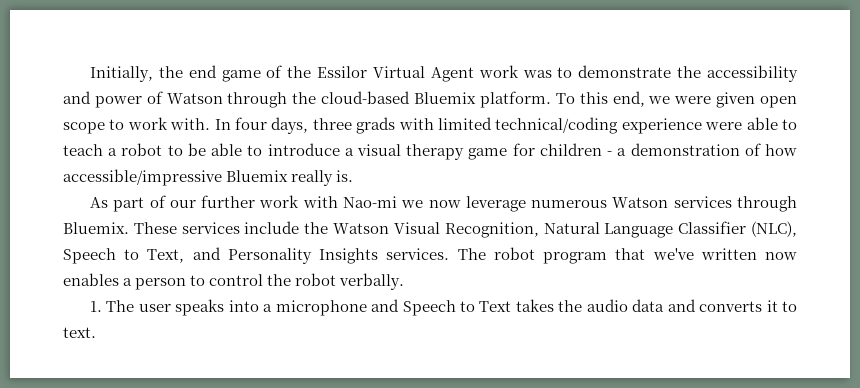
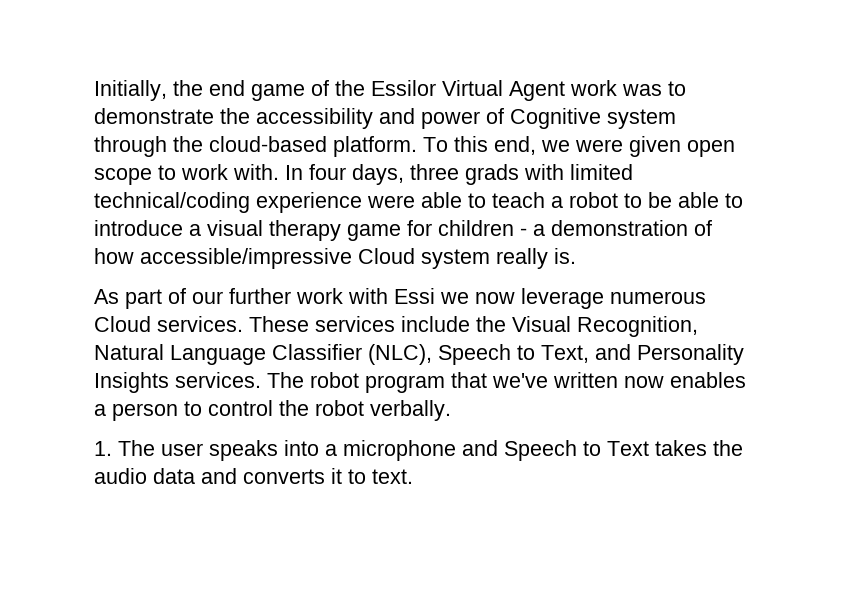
[166,93,223,104] Watson -> [510,108,676,129] Cognitive system
[414,92,477,104] Bluemix -> (327, 144) none
[226,170,289,182] Bluemix -> [358,248,490,269] Cloud system
[343,196,398,208] Nao-mi -> [394,288,435,304] Essi
[612,196,797,212] [63,222,129,234] Watson services through Bluemix. -> [94,316,243,332] Cloud services.
[333,223,390,234] Watson -> (506, 324) none

